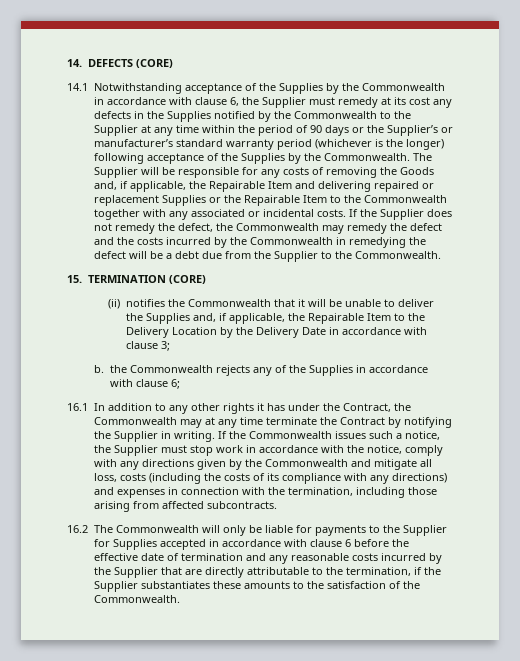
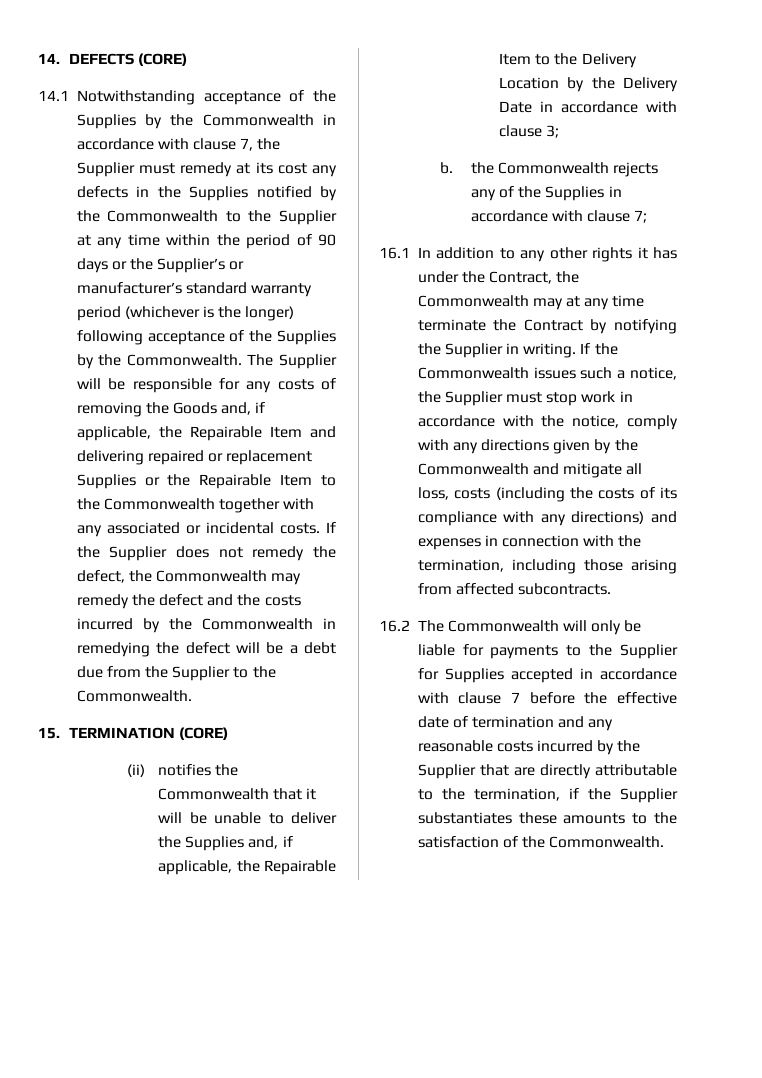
[229,97,239,106] 6, -> [240,138,254,151] 7,
[170,379,180,389] 6; -> [634,210,648,223] 7;
[344,539,351,547] 6 -> [511,692,521,703] 7

